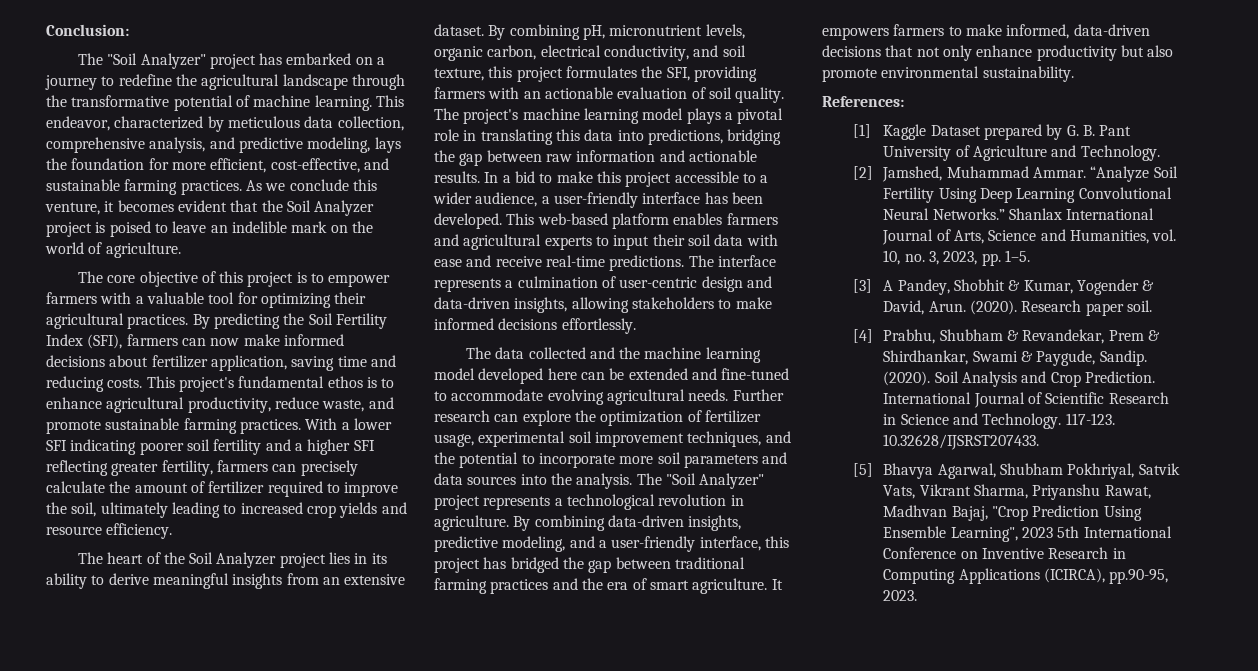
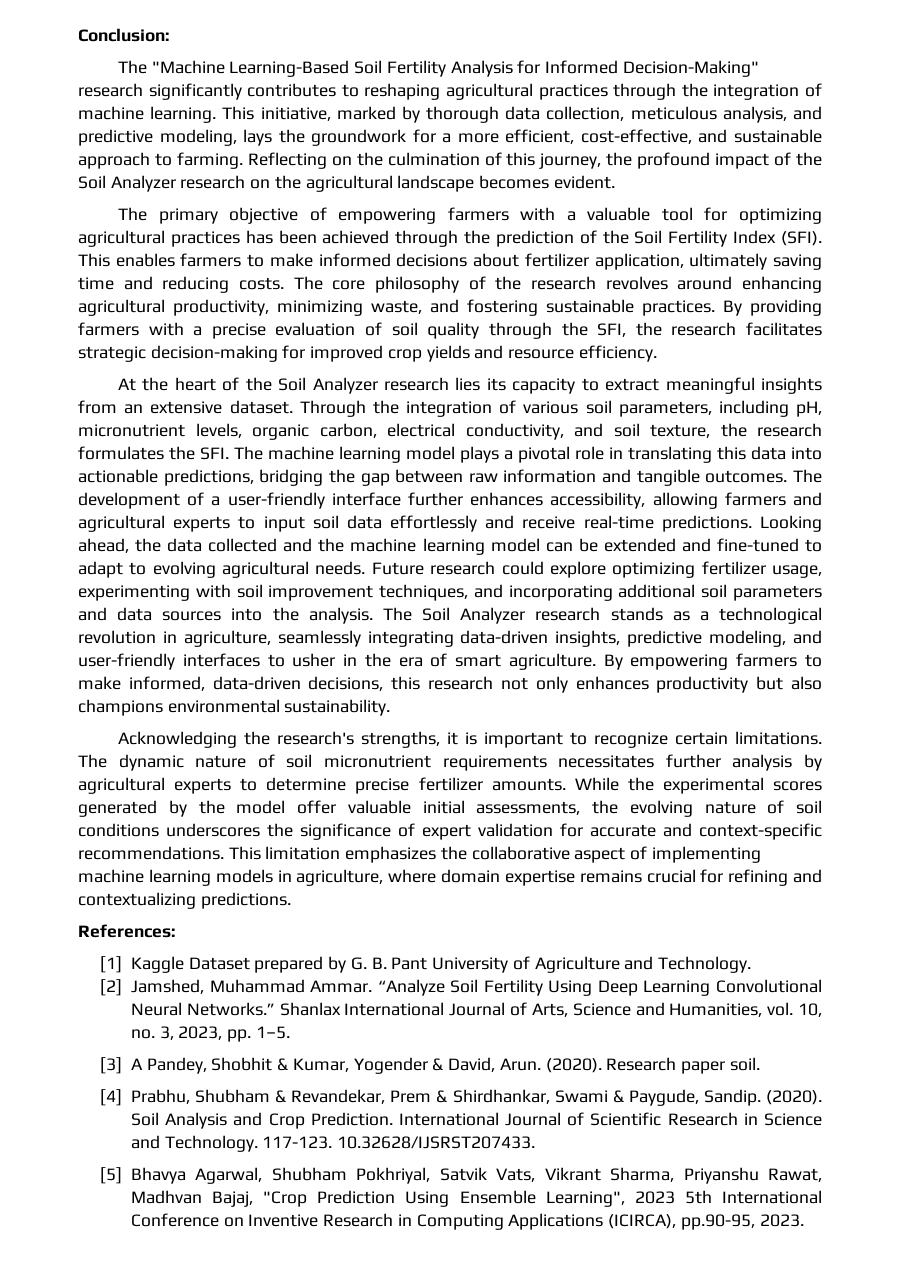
[107,53,386,69] [45,74,405,90] [46,95,404,111] [46,116,300,132] "Soil Analyzer" project has embarked on a journey to redefine the agricultural landscape through the transformative potential of machine learning. This endeavor, characterized by meticulous -> [151,60,759,77] [78,83,823,100] [78,106,500,123] "Machine Learning-Based Soil Fertility Analysis for Informed Decision-Making" research significantly contributes to reshaping agricultural practices through the integration of machine learning. This initiative, marked by thorough
[46,137,145,153] comprehensive -> [630,106,717,120] meticulous
[71,158,169,170] foundation for -> [311,129,452,146] groundwork for a
[124,179,377,195] [45,200,375,216] [46,221,373,237] [45,242,181,258] [77,271,136,283] farming practices. As we conclude this venture, it becomes evident that the Soil Analyzer project is poised to leave an indelible mark on the world of agriculture. // The core -> [78,152,823,169] [78,175,615,192] [118,207,218,224] approach to farming. Reflecting on the culmination of this journey, the profound impact of the Soil Analyzer research on the agricultural landscape becomes evident. // The primary
[219,271,391,287] this project is to empower -> [338,208,437,224] empowering
[334,292,367,304] [46,313,387,329] [46,334,240,349] their agricultural practices. By predicting the Soil Fertility Index (SFI), farmers can now -> [78,230,822,247] [78,253,265,267] agricultural practices has been achieved through the prediction of the Soil Fertility Index (SFI). This enables farmers to
(287, 363) none -> [689,253,768,270] ultimately
[146,376,395,392] [46,397,102,409] This project's fundamental ethos is to enhance -> [293,276,822,293] The core philosophy of the research revolves around enhancing
[274,397,319,409] reduce -> [277,300,363,316] minimizing
[46,418,392,434] [46,439,375,455] [46,460,358,476] [46,481,399,497] [46,502,303,518] promote sustainable farming practices. With a lower SFI indicating poorer soil fertility and a higher SFI reflecting greater fertility, farmers can precisely calculate the amount of fertilizer required to improve the soil, ultimately leading to increased -> [467,299,822,316] [78,322,823,339] [78,345,384,362] fostering sustainable practices. By providing farmers with a precise evaluation of soil quality through the SFI, the research facilitates strategic decision-making for improved
[77,552,103,564] The -> [118,377,169,391] At the
[279,552,387,568] [46,573,149,589] project lies in its ability to derive -> [384,377,660,394] research lies its capacity to extract
[488,24,580,40] By combining -> [299,400,789,417] Through the integration of various soil parameters, including
[488,66,757,82] [434,87,785,103] [434,108,519,124] this project formulates the SFI, providing farmers with an actionable evaluation of soil quality. The project's -> [720,423,822,437] [78,446,263,460] the research formulates the SFI. The
(644, 135) none -> [78,469,158,483] actionable
[688,150,757,162] [434,171,769,187] [433,192,763,208] [434,213,723,229] actionable results. In a bid to make this project accessible to a wider audience, a user-friendly interface has been developed. This web-based platform enables -> [636,469,822,486] [78,492,718,509] tangible outcomes. The development of a user-friendly interface further enhances accessibility, allowing
[652,234,685,246] their -> (305, 524) none
[746,234,778,246] [434,259,462,267] with ease -> [390,515,478,532] effortlessly
[688,255,776,267] [434,276,772,292] [434,297,772,313] [434,318,636,334] [465,347,491,359] The interface represents a culmination of user-centric design and data-driven insights, allowing stakeholders to make informed decisions effortlessly. // The -> [760,515,822,532] [78,538,162,553] Looking ahead, the
[478,368,577,384] developed here -> (540, 545) none
[451,389,544,401] accommodate -> [78,561,147,578] adapt to
[732,389,784,401] [434,410,761,426] [434,431,791,447] [434,452,654,468] Further research can explore the optimization of fertilizer usage, experimental soil improvement techniques, and the potential to incorporate more -> [371,561,823,578] [78,584,696,601] Future research could explore optimizing fertilizer usage, experimenting with soil improvement techniques, and incorporating additional
[665,473,765,489] [434,495,551,510] "Soil Analyzer" project represents -> [422,607,690,624] Soil Analyzer research stands as
[434,515,605,531] agriculture. By combining -> [183,630,454,647] agriculture, seamlessly integrating
[598,536,789,552] [434,557,745,573] [434,578,578,594] a user-friendly interface, this project has bridged the gap between traditional farming practices and -> [78,653,358,670] user-friendly interfaces to usher in
[771,579,783,590] [822,27,889,40] It empowers -> [603,654,729,670] By empowering
[822,45,914,57] decisions that -> [308,676,494,691] decisions, this research
[976,45,1033,57] enhance -> [575,676,649,690] enhances
[822,68,877,82] promote -> [78,699,163,716] champions
(1074, 74) none -> [118,731,822,748] [78,754,823,771] [78,777,823,794] [78,800,822,817] [78,823,822,840] [78,846,761,863] [78,869,823,886] [78,892,291,909] // Acknowledging the research's strengths, it is important to recognize certain limitations. The dynamic nature of soil micronutrient requirements necessitates further analysis by agricultural experts to determine precise fertilizer amounts. While the experimental scores generated by the model offer valuable initial assessments, the evolving nature of soil conditions underscores the significance of expert validation for accurate and context-specific recommendations. This limitation emphasizes the collaborative aspect of implementing machine learning models in agriculture, where domain expertise remains crucial for refining and contextualizing predictions.

